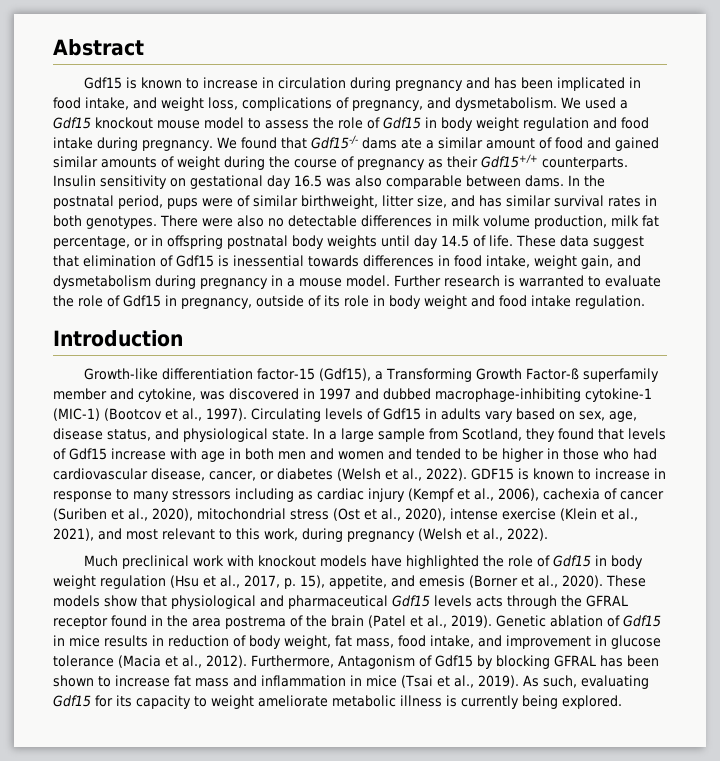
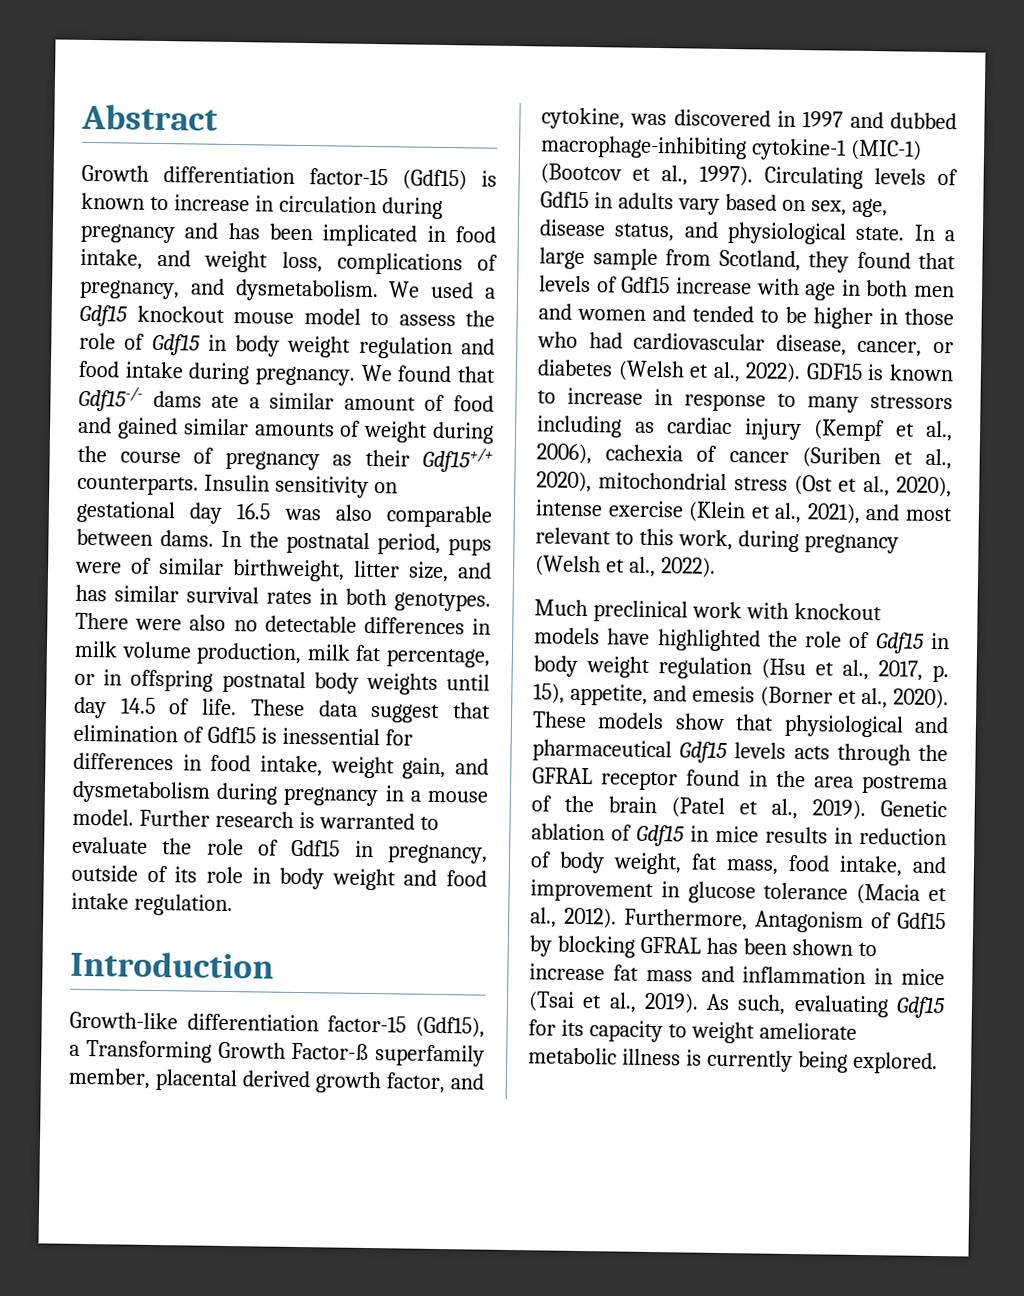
[83,77,122,89] Gdf15 -> [81,164,467,191] Growth differentiation factor-15 (Gdf15)
[308,255,359,267] towards -> [384,729,413,746] for
[53,388,107,400] member -> [68,1067,445,1094] member, placental derived growth factor,

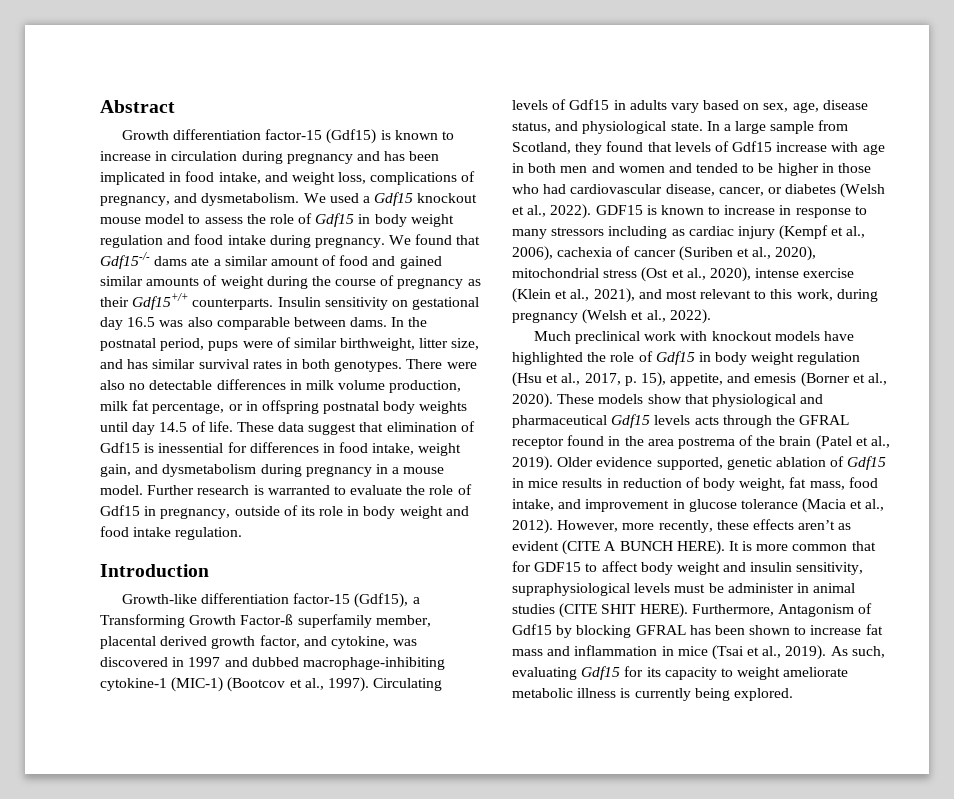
[880,800,947,818] Genetic -> [557,457,772,470] Older evidence supported, genetic
(617, 918) none -> [557,519,852,533] [512,540,876,555] [512,561,864,575] [512,583,856,596] [512,603,688,618] However, more recently, these effects aren’t as evident (CITE A BUNCH HERE). It is more common that for GDF15 to affect body weight and insulin sensitivity, supraphysiological levels must be administer in animal studies (CITE SHIT HERE).

